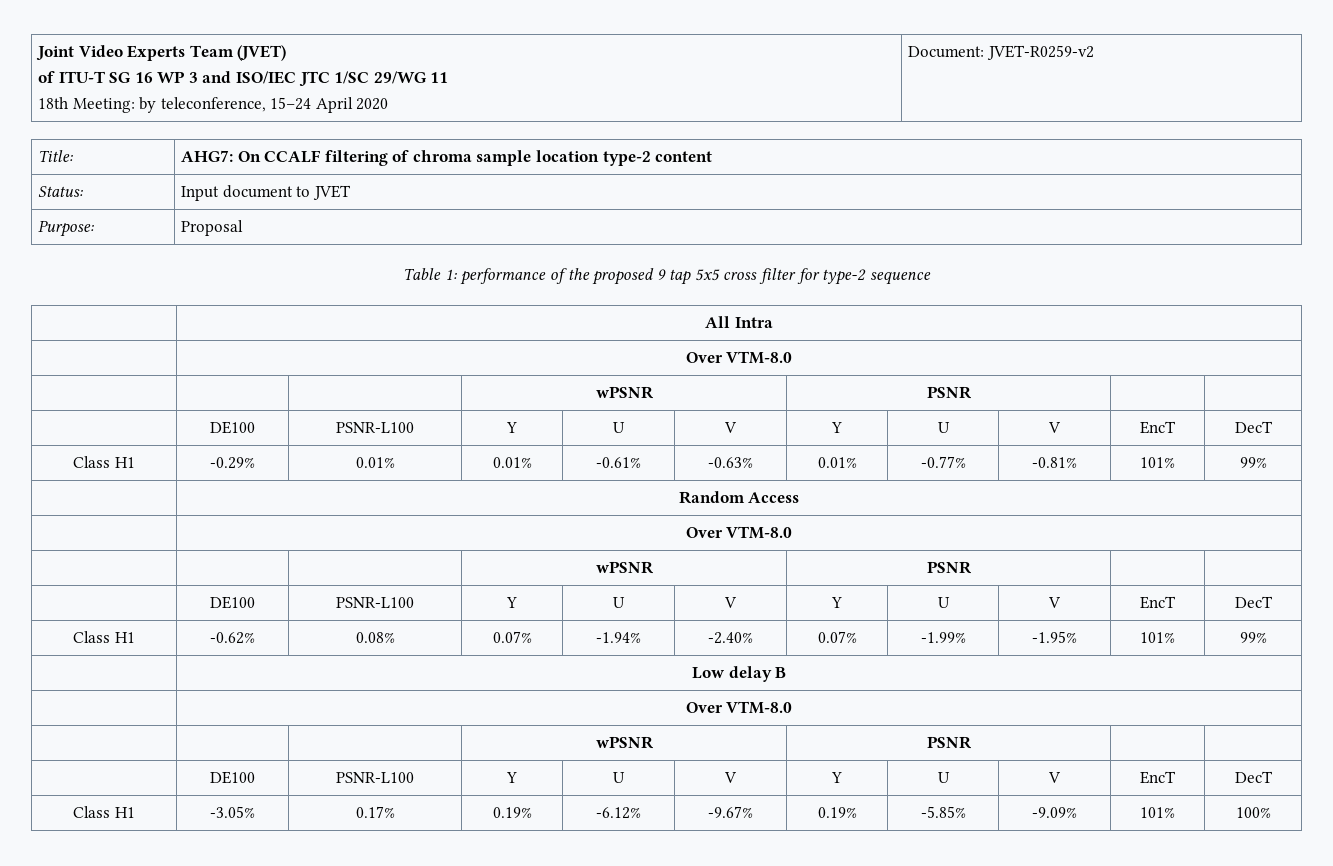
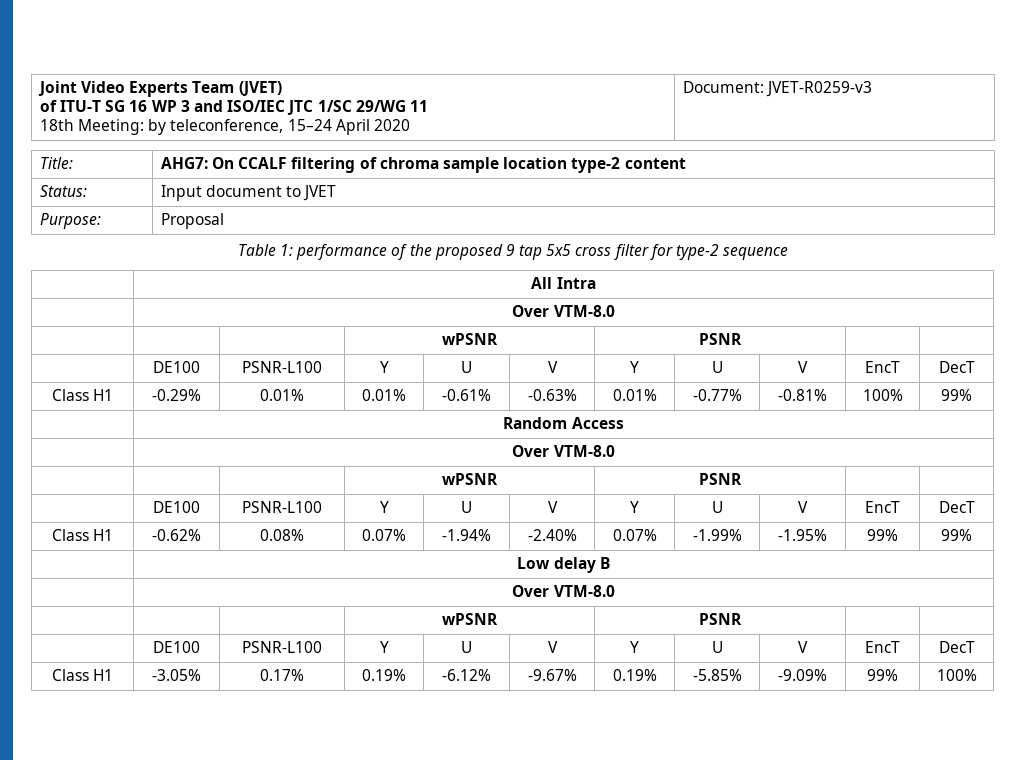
[986,45,1094,60] JVET-R0259-v2 -> [766,81,873,97] JVET-R0259-v3
[1140,457,1175,468] 101% -> [862,389,903,401] 100%
[1140,632,1175,643] 101% -> [867,529,898,541] 99%
[1140,807,1175,818] 101% -> [867,669,898,681] 99%

